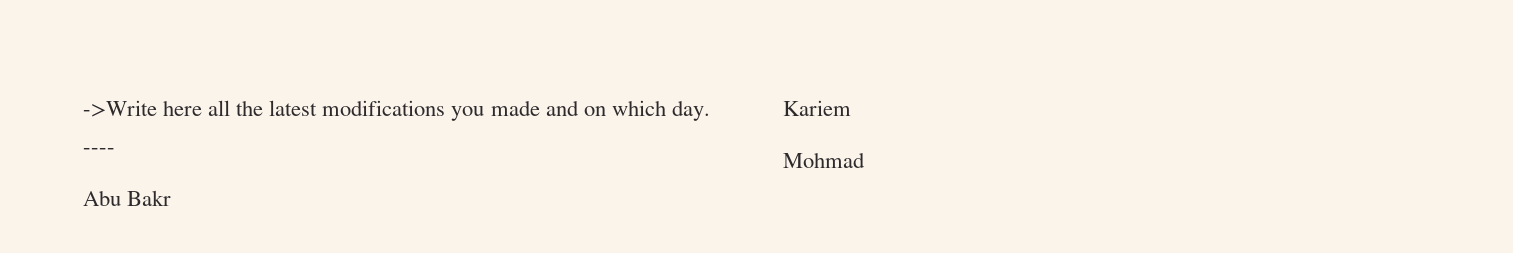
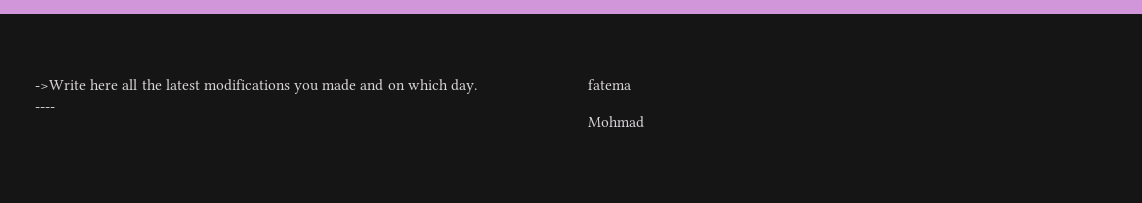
[83,190,172,206] [783,100,851,116] Abu Bakr // Kariem -> [588,79,632,90] fatema

